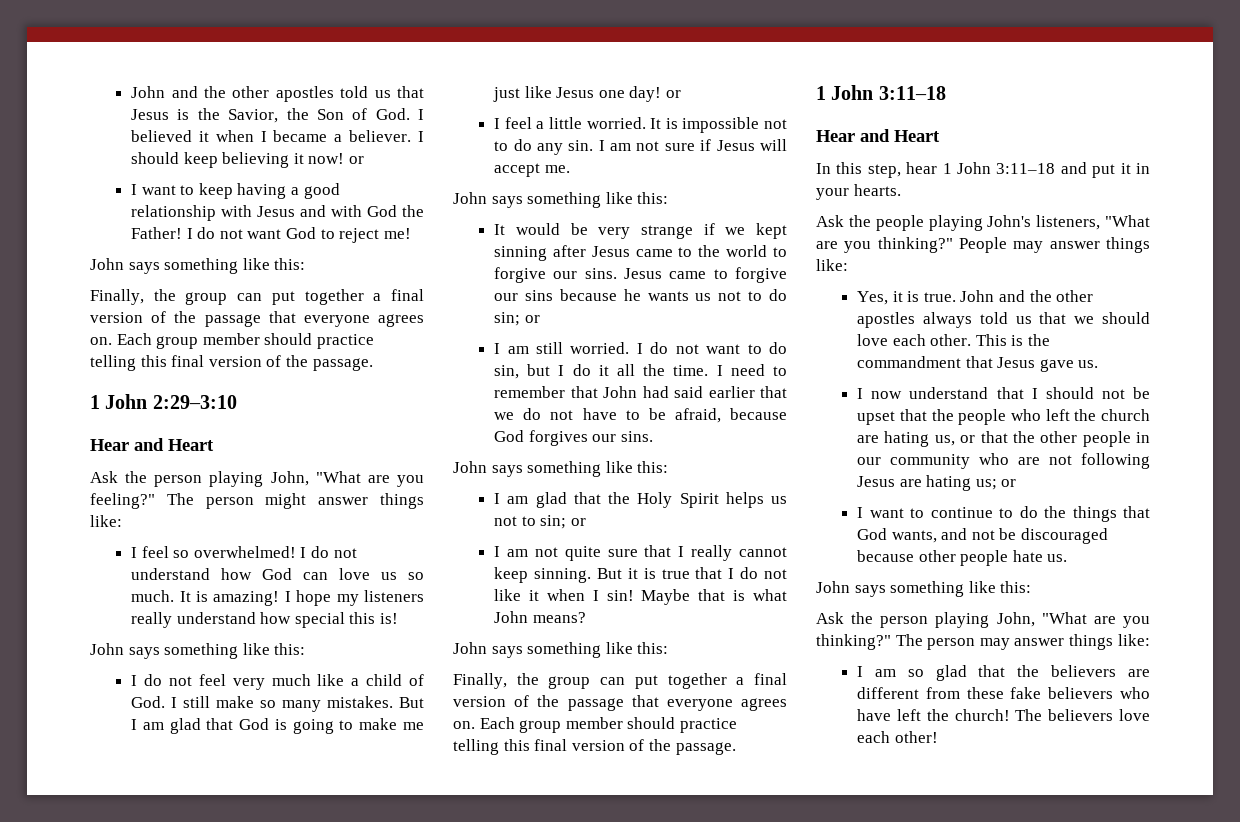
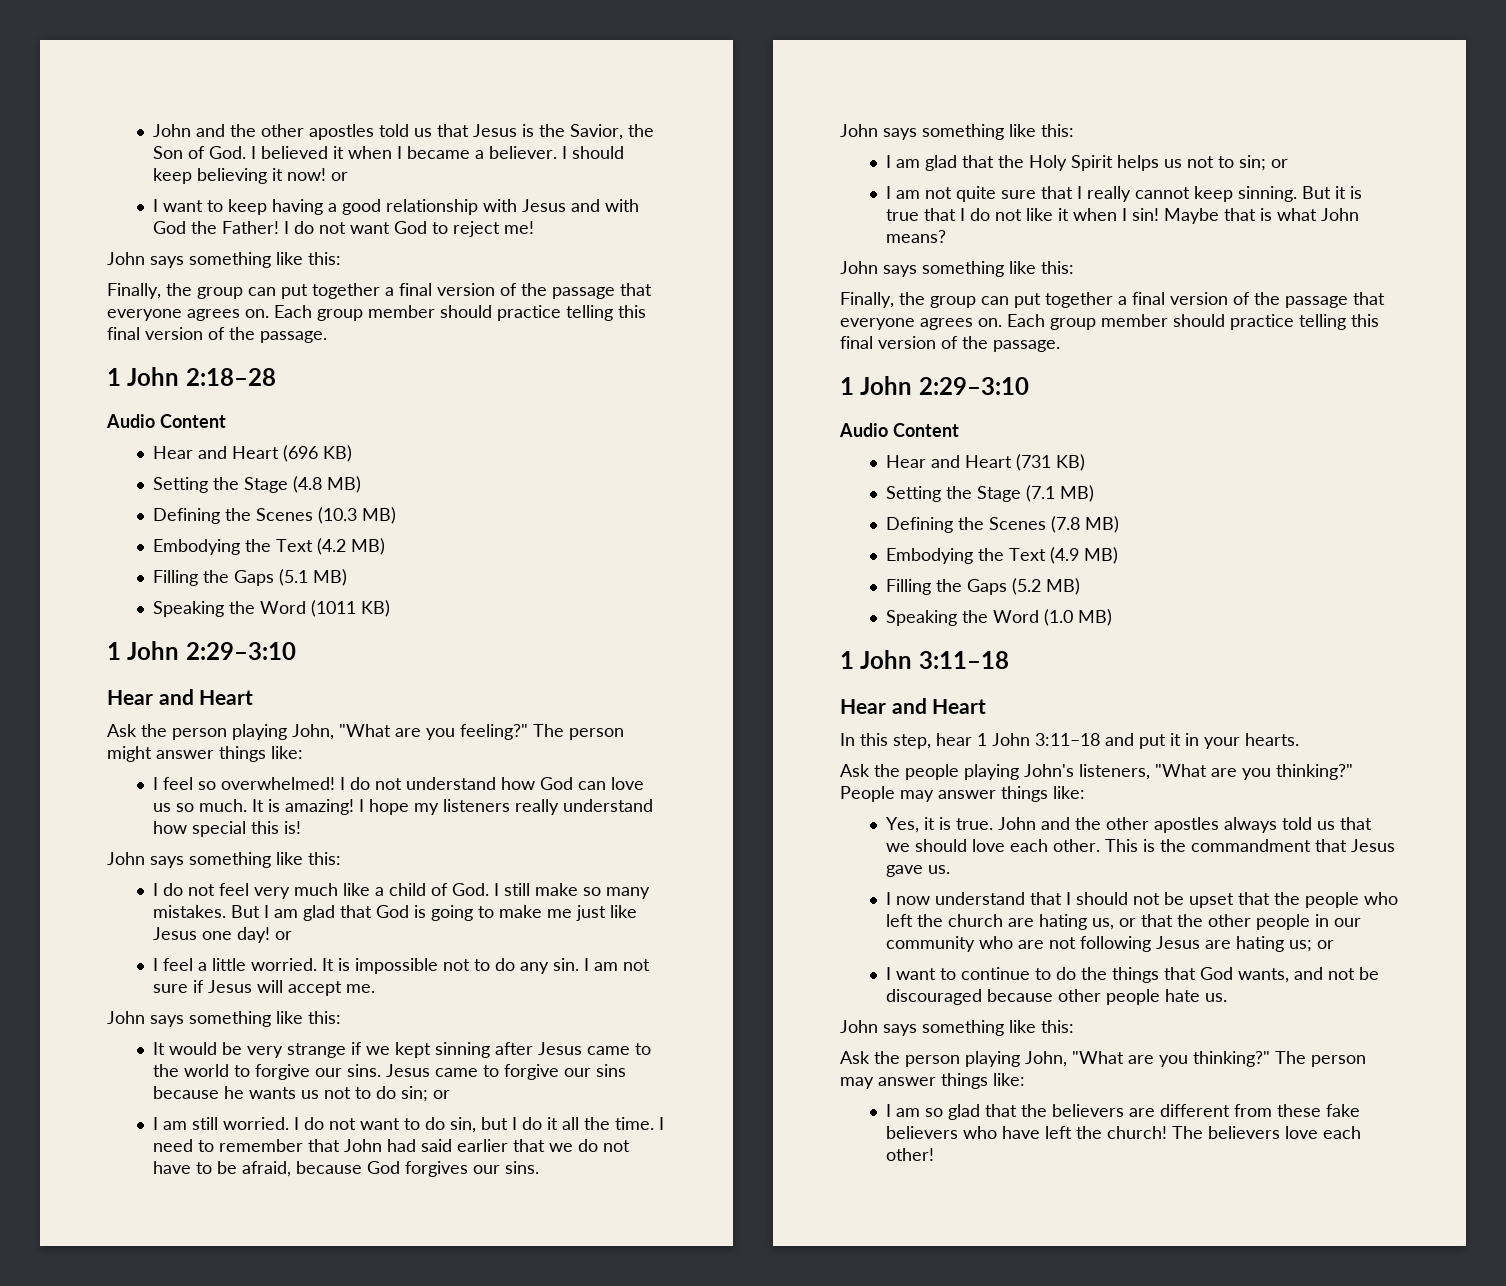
(373, 364) none -> [107,367,276,386] [106,414,226,428] [152,445,352,462] [152,476,361,493] [152,507,396,524] [152,538,385,555] [152,569,347,586] [152,600,390,617] // 1 John 2:18–28 // Audio Content // Hear and Heart (696 KB) // Setting the Stage (4.8 MB) // Defining the Scenes (10.3 MB) // Embodying the Text (4.2 MB) // Filling the Gaps (5.1 MB) // Speaking the Word (1011 KB)
(736, 748) none -> [840,376,1029,395] [839,423,959,437] [885,454,1085,471] [885,485,1094,502] [885,516,1119,533] [885,547,1118,564] [885,578,1080,595] [885,609,1112,626] // 1 John 2:29–3:10 // Audio Content // Hear and Heart (731 KB) // Setting the Stage (7.1 MB) // Defining the Scenes (7.8 MB) // Embodying the Text (4.9 MB) // Filling the Gaps (5.2 MB) // Speaking the Word (1.0 MB)

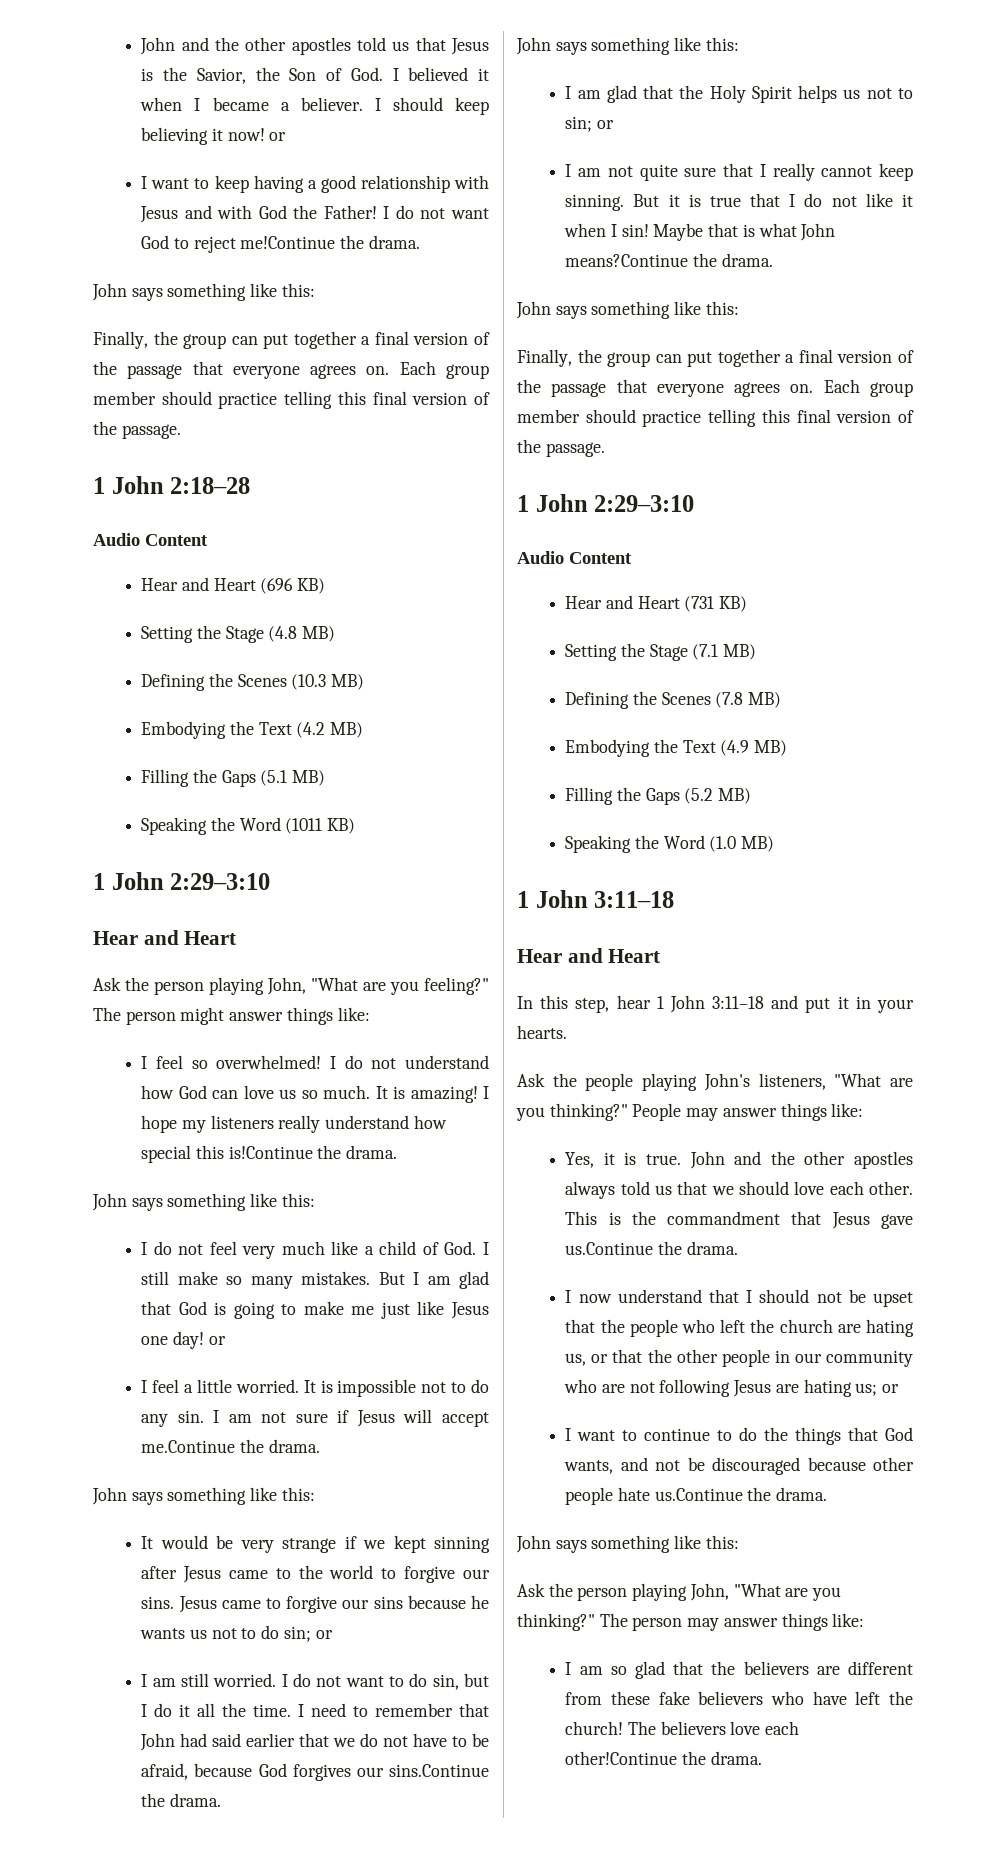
[503,221,534,234] me! -> [240,235,420,249] me!Continue the drama.
[283,821,301,834] is! -> [228,1145,398,1159] is!Continue the drama.
[345,984,375,993] me. -> [141,1439,320,1453] me.Continue the drama.
[504,1161,539,1174] sins. -> [389,1764,489,1777] [141,1793,222,1807] sins.Continue the drama.
[885,230,946,243] means? -> [565,253,773,267] means?Continue the drama.
[927,865,950,874] us. -> [565,1241,738,1255] us.Continue the drama.
[1204,993,1227,1002] us. -> [654,1487,828,1501] us.Continue the drama.
[885,1148,934,1161] other! -> [565,1751,762,1765] other!Continue the drama.

